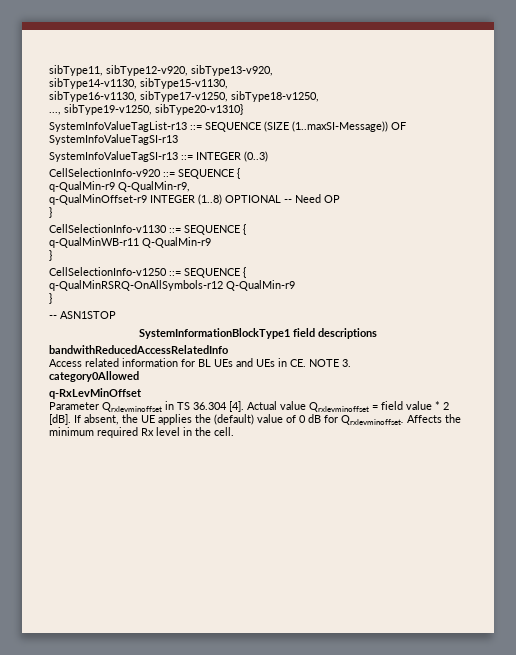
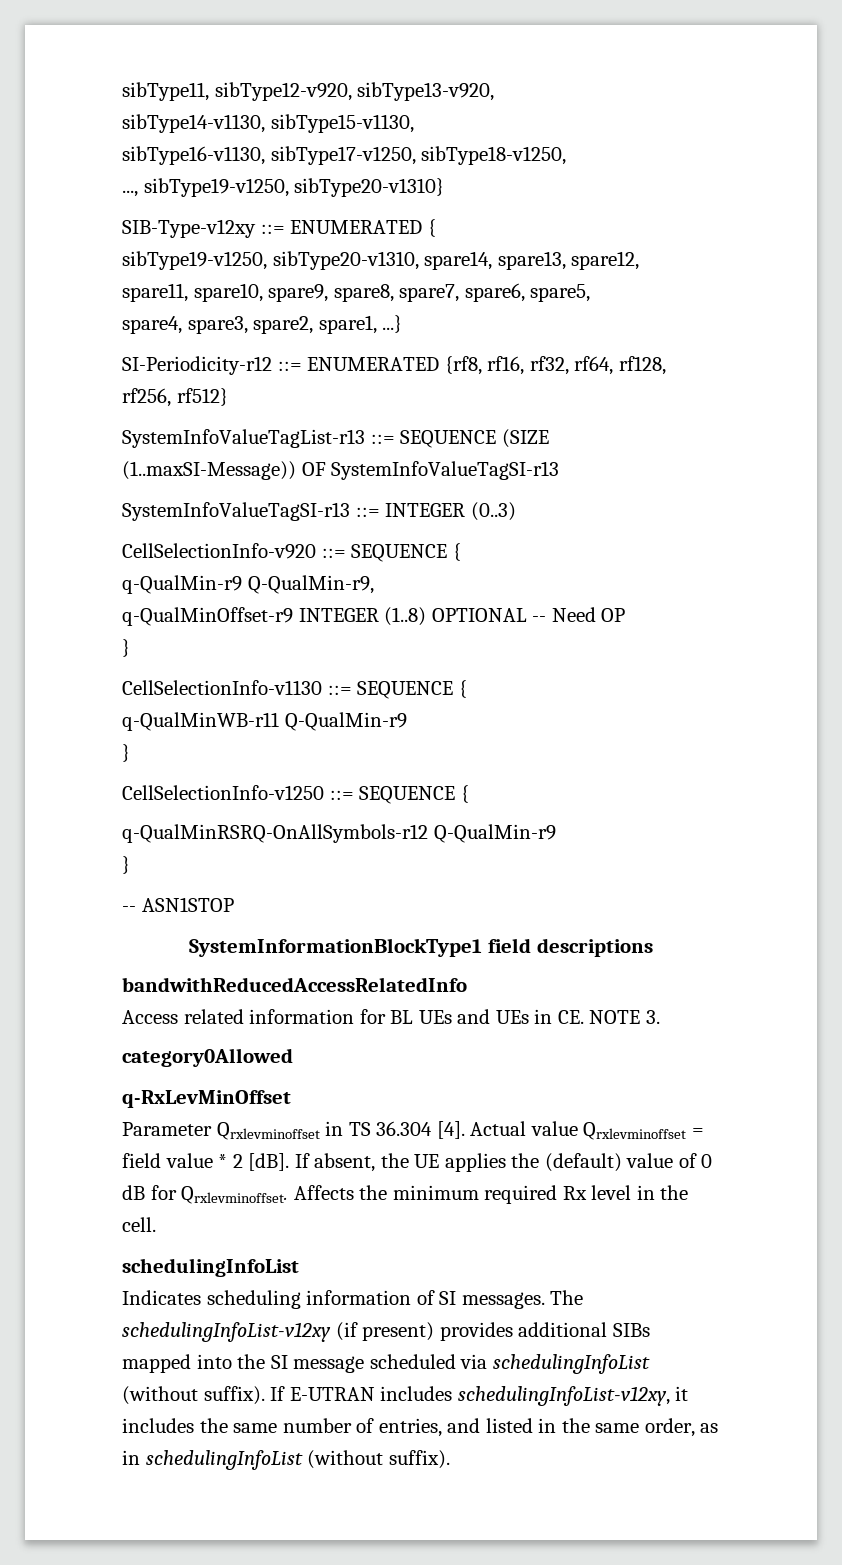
(243, 109) none -> [122,219,436,238] [122,251,640,270] [122,283,591,302] [122,315,403,334] [122,356,666,375] [122,388,228,407] // SIB-Type-v12xy ::= ENUMERATED { // sibType19-v1250, sibType20-v1310, spare14, spare13, spare12, // spare11, spare10, spare9, spare8, spare7, spare6, spare5, // spare4, spare3, spare2, spare1, ...} // SI-Periodicity-r12 ::= ENUMERATED {rf8, rf16, rf32, rf64, rf128, rf256, rf512}
(234, 431) none -> [122,1258,299,1277] [122,1290,584,1309] [122,1322,650,1342] [122,1354,650,1374] [122,1386,689,1406] [122,1418,719,1437] [122,1450,450,1470] // schedulingInfoList // Indicates scheduling information of SI messages. The schedulingInfoList-v12xy (if present) provides additional SIBs mapped into the SI message scheduled via schedulingInfoList (without suffix). If E-UTRAN includes schedulingInfoList-v12xy, it includes the same number of entries, and listed in the same order, as in schedulingInfoList (without suffix).

